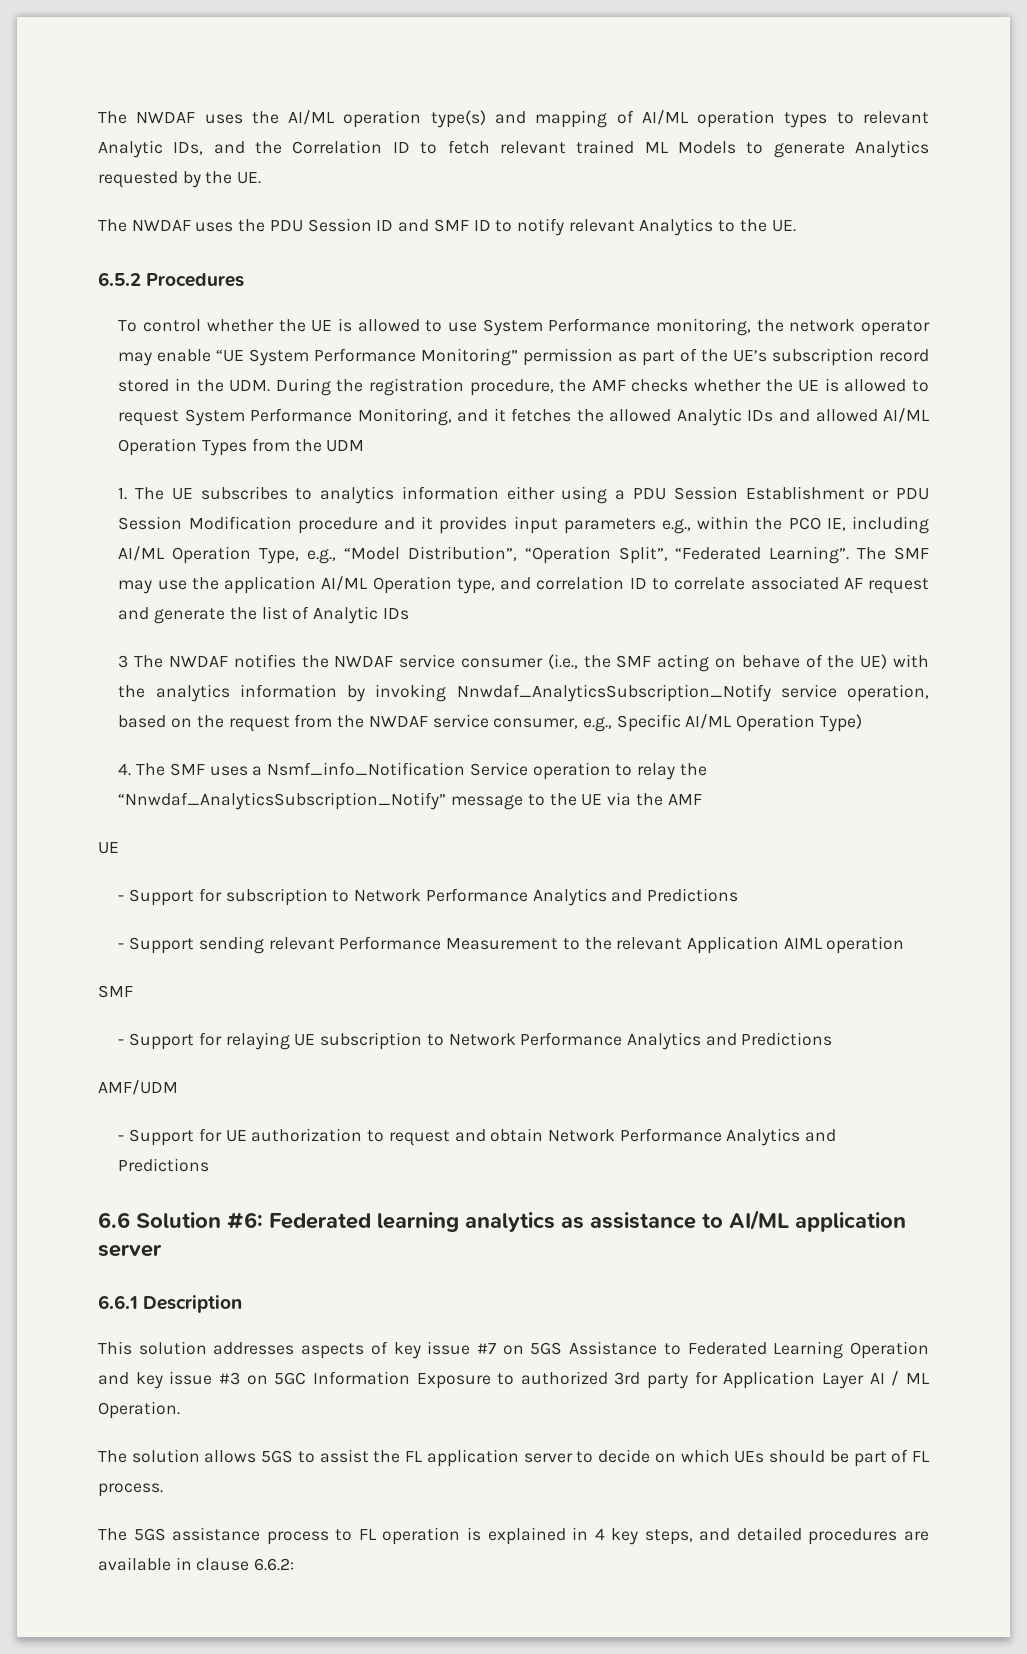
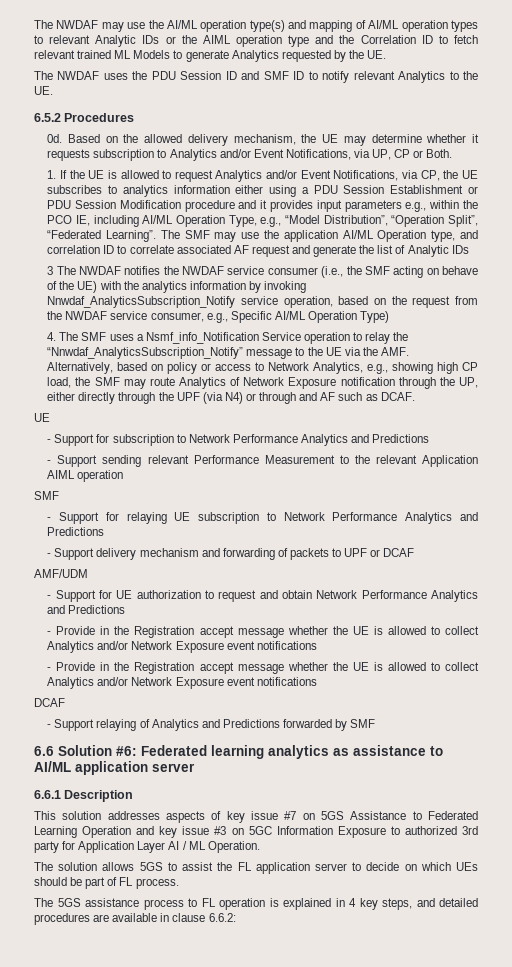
[98,111,243,124] The NWDAF uses -> [34,20,146,32] The NWDAF may use
[173,142,204,155] IDs, -> [142,35,310,47] IDs or the AIML operation type
[118,318,931,336] [118,348,930,366] [118,378,762,396] To control whether the UE is allowed to use System Performance monitoring, the network operator may enable “UE System Performance Monitoring” permission as part of the UE’s subscription record stored in the UDM. During the registration procedure, the AMF checks whether -> [47,134,480,146] [47,149,453,161] [47,170,67,179] 0d. Based on the allowed delivery mechanism, the UE may determine whether it requests subscription to Analytics and/or Event Notifications, via UP, CP or Both. // 1. If
[184,408,931,426] [118,438,365,456] [118,487,165,500] System Performance Monitoring, and it fetches the allowed Analytic IDs and allowed AI/ML Operation Types from the UDM // 1. The -> [215,170,459,182] Analytics and/or Event Notifications, via CP, the
[667,794,702,805] AMF -> [380,347,409,356] [47,362,478,374] [47,377,478,389] [47,392,415,404] AMF. Alternatively, based on policy or access to Network Analytics, e.g., showing high CP load, the SMF may route Analytics of Network Exposure notification through the UP, either directly through the UPF (via N4) or through and AF such as DCAF.
(833, 1039) none -> [47,548,415,560] // - Support delivery mechanism and forwarding of packets to UPF or DCAF
(210, 1165) none -> [47,626,479,638] [47,641,317,653] [47,662,479,674] [47,677,317,689] [34,698,65,707] [47,719,376,731] // - Provide in the Registration accept message whether the UE is allowed to collect Analytics and/or Network Exposure event notifications // - Provide in the Registration accept message whether the UE is allowed to collect Analytics and/or Network Exposure event notifications // DCAF // - Support relaying of Analytics and Predictions forwarded by SMF

